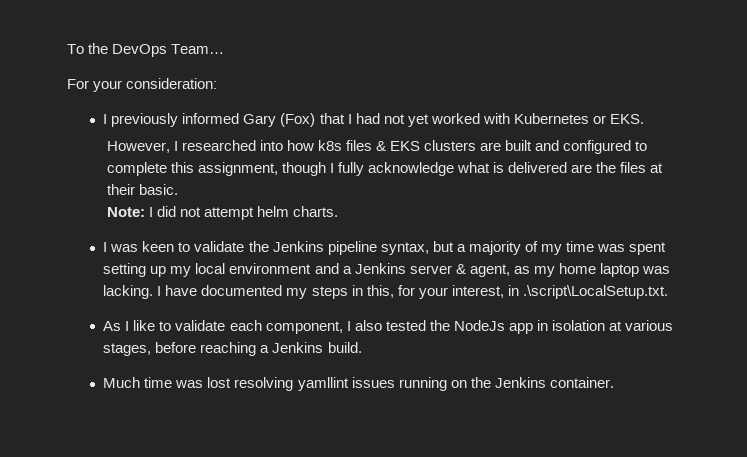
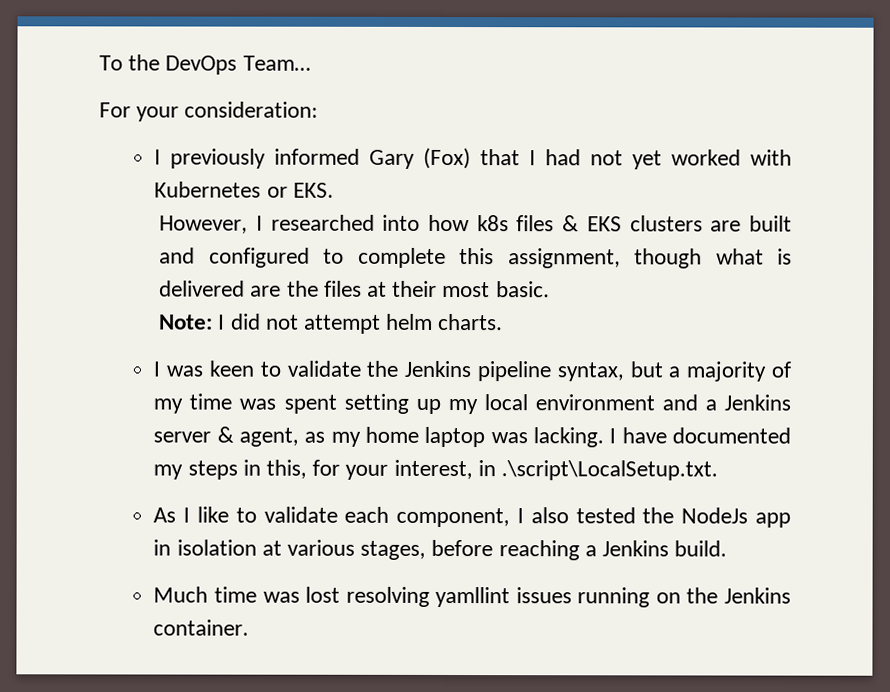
[329,162,454,176] I fully acknowledge -> (703, 258) none
(135, 189) none -> [442,281,491,298] most

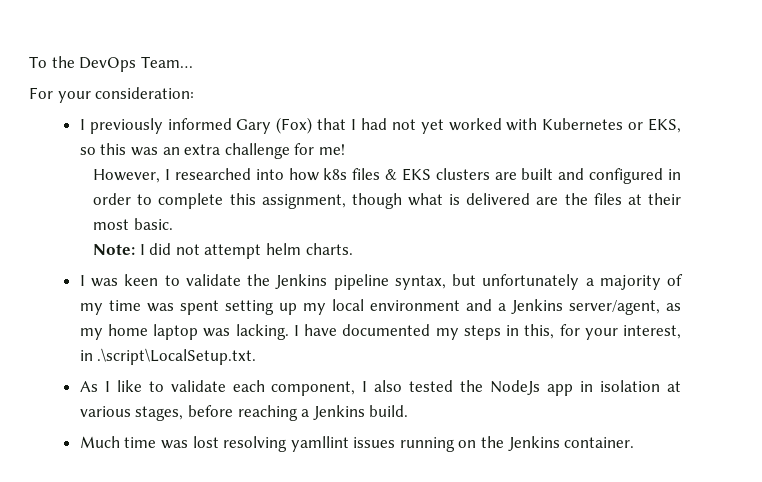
[292,182,334,198] EKS. -> [647,118,681,133] [79,143,345,159] EKS, so this was an extra challenge for me!
(310, 257) none -> [668,169,682,180] [93,193,132,205] in order
(663, 369) none -> [482,274,580,290] unfortunately
[153,426,300,447] server & agent, -> [568,300,660,315] server/agent,

